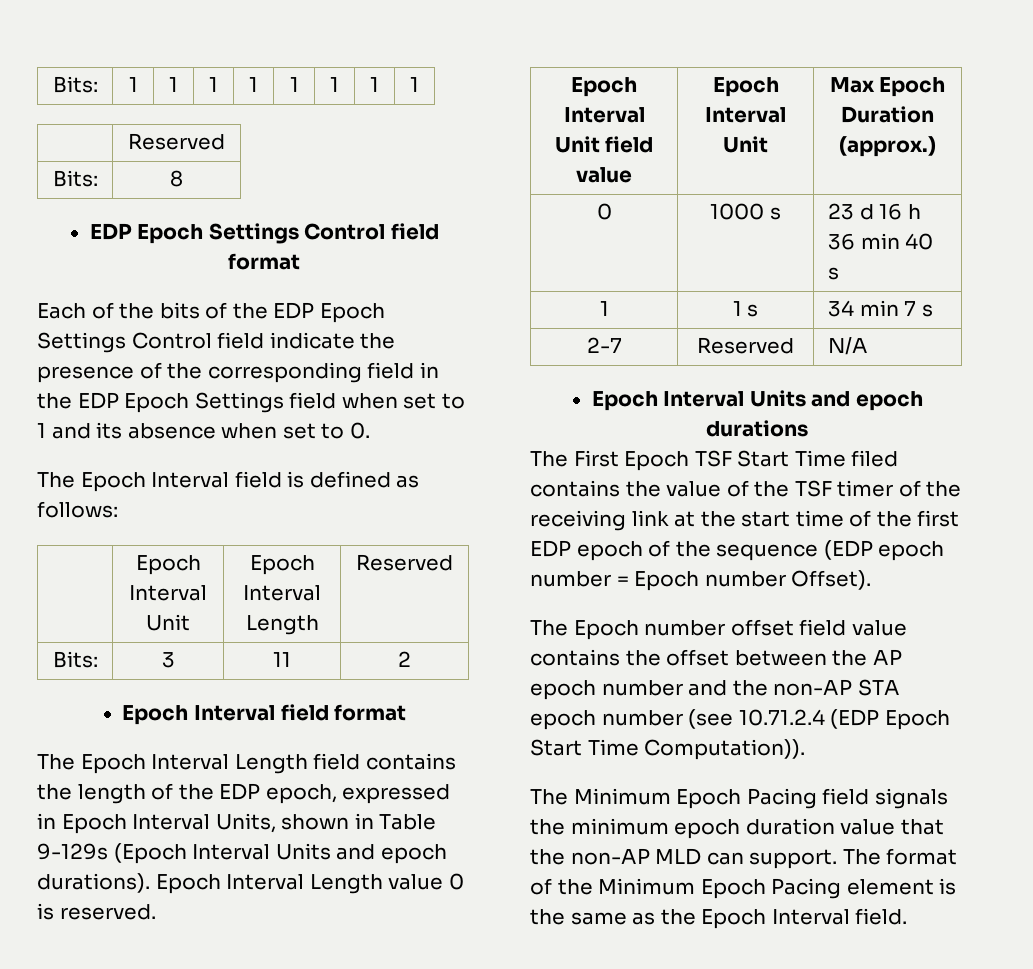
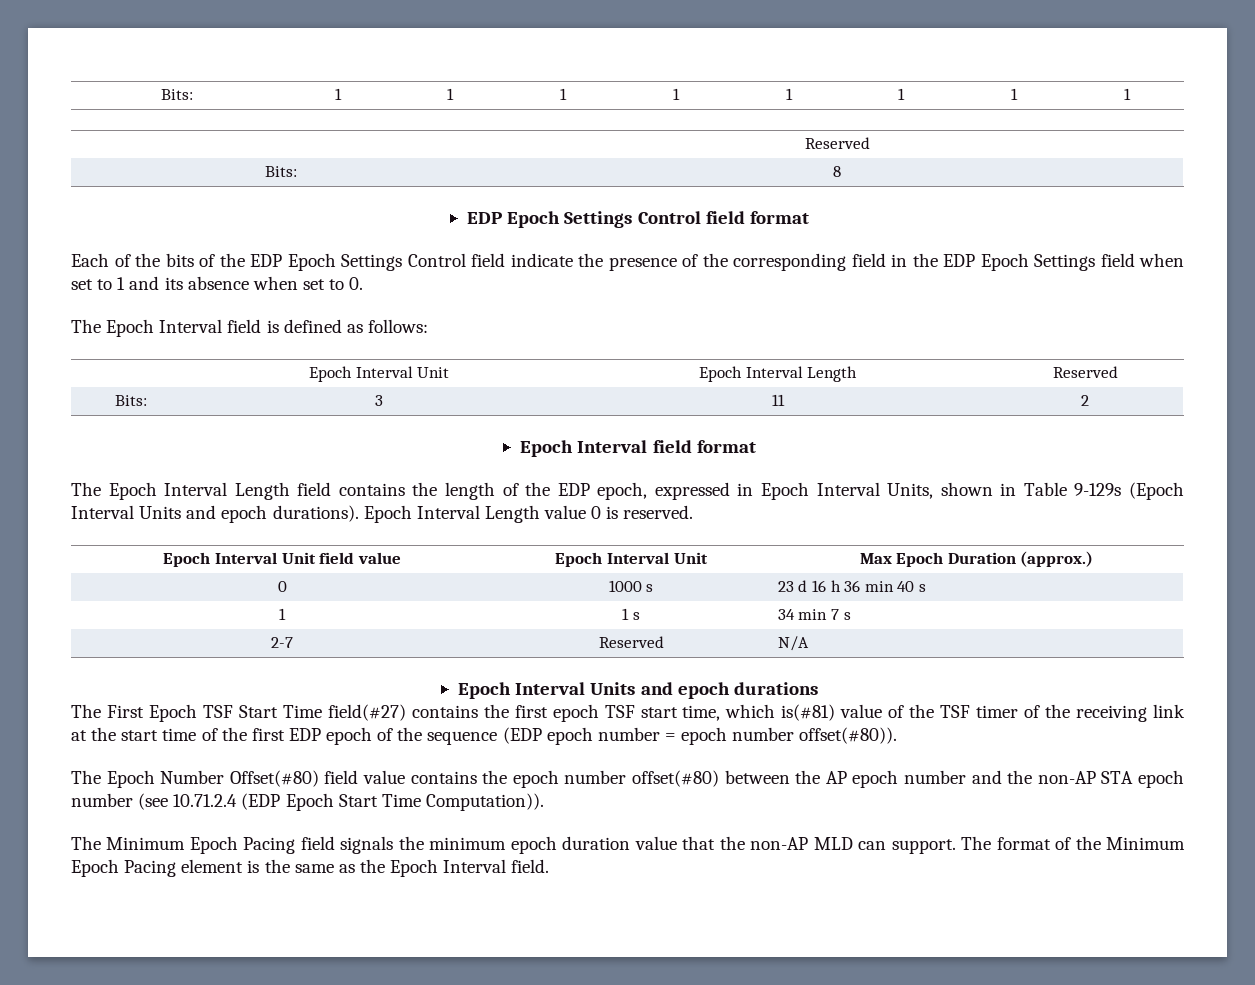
[851,450,899,467] [530,480,661,497] filed contains the -> [327,704,836,722] field(#27) contains the first epoch TSF start time, which is(#81)
[634,570,872,591] [530,619,794,640] Epoch number Offset). // The Epoch number offset -> [681,727,898,745] [71,770,319,788] epoch number offset(#80)). // The Epoch Number Offset(#80)
[666,649,730,666] offset -> [512,770,720,788] epoch number offset(#80)

